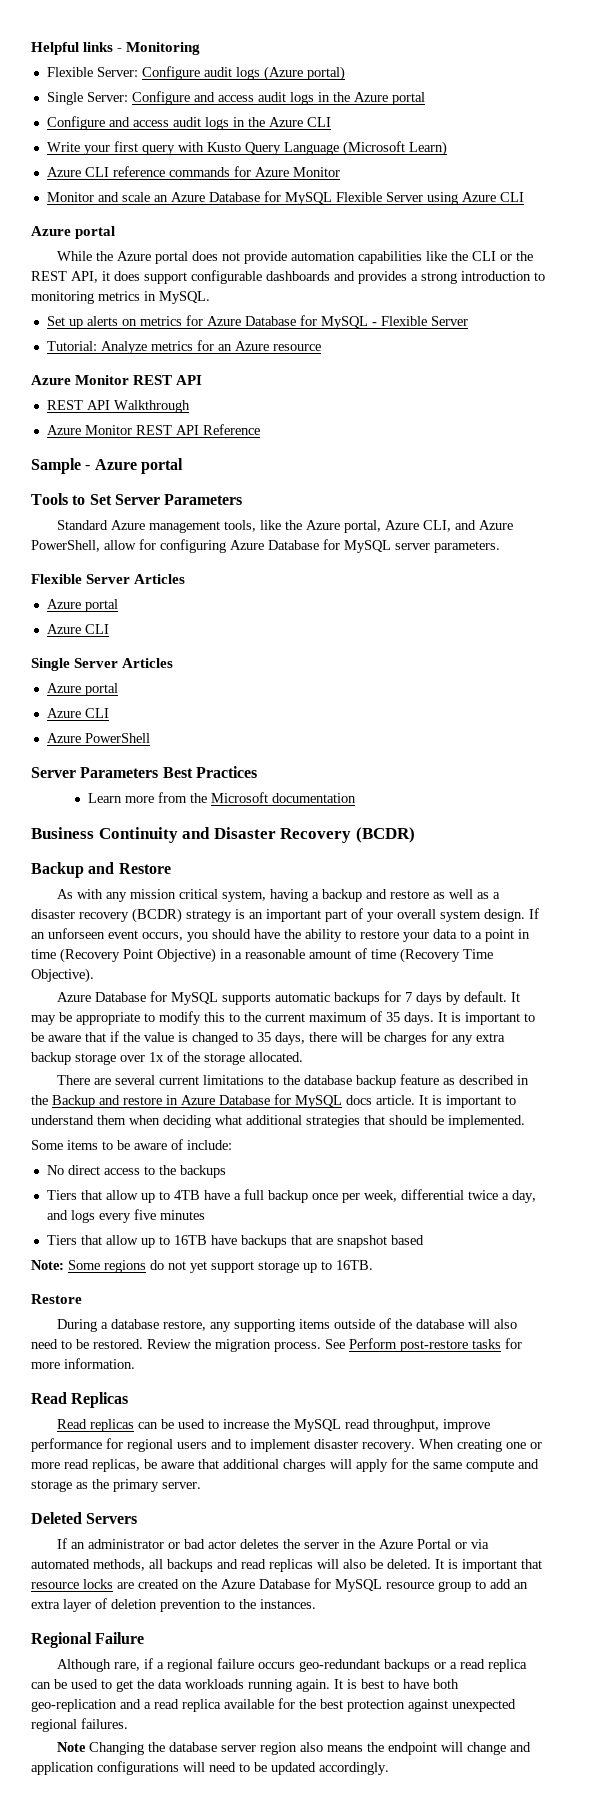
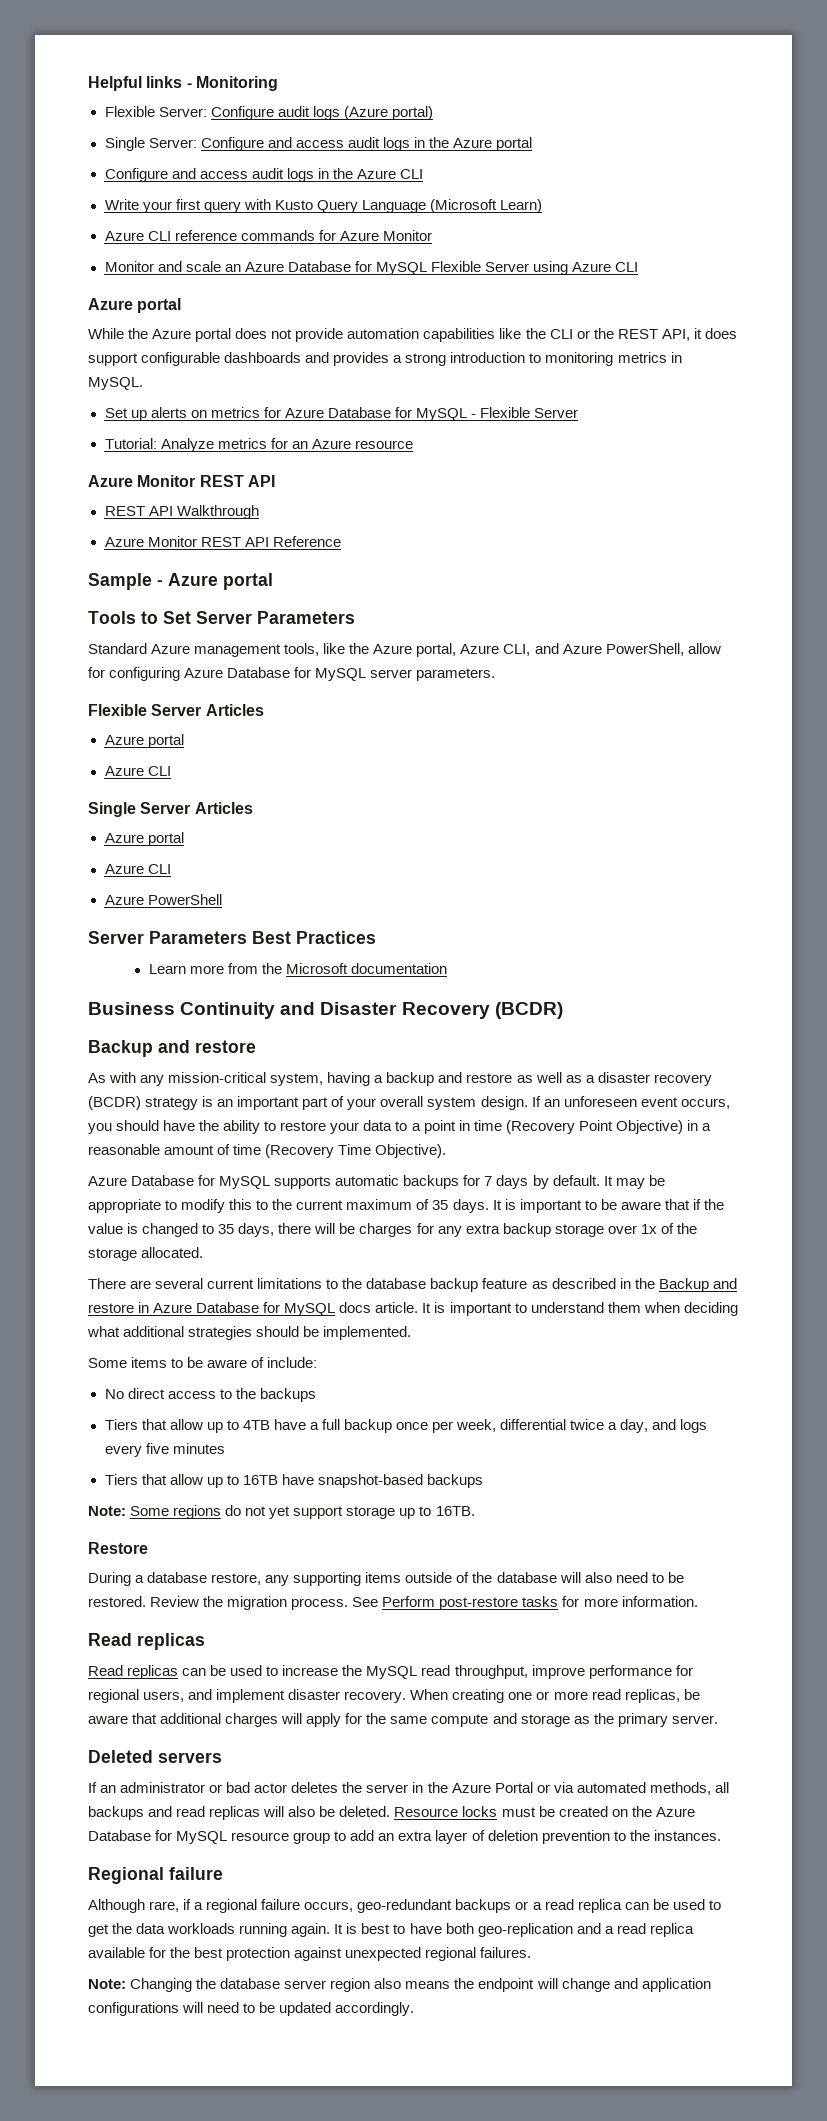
[118,863,171,874] Restore -> [195,1040,256,1053] restore
[129,889,218,899] mission critical -> [168,1072,267,1083] mission-critical
[48,928,105,939] unforseen -> [563,1096,637,1107] unforeseen
[364,1115,385,1125] that -> (253, 1333) none
[240,1235,424,1248] backups that are snapshot based -> [317,1474,483,1488] snapshot-based backups
[71,1392,129,1408] Replicas -> [137,1633,205,1650] replicas
[177,1439,246,1449] users and to -> [143,1689,213,1702] users, and
[86,1513,138,1524] Servers -> [158,1752,222,1763] servers
[435,1559,542,1572] [31,1579,134,1589] It is important that resource locks are -> [394,1806,555,1817] Resource locks must be
[95,1632,145,1644] Failure -> [169,1867,223,1880] failure
[257,1662,295,1669] occurs -> [304,1901,354,1912] occurs,
[56,1742,86,1752] Note -> [88,1979,126,1989] Note:

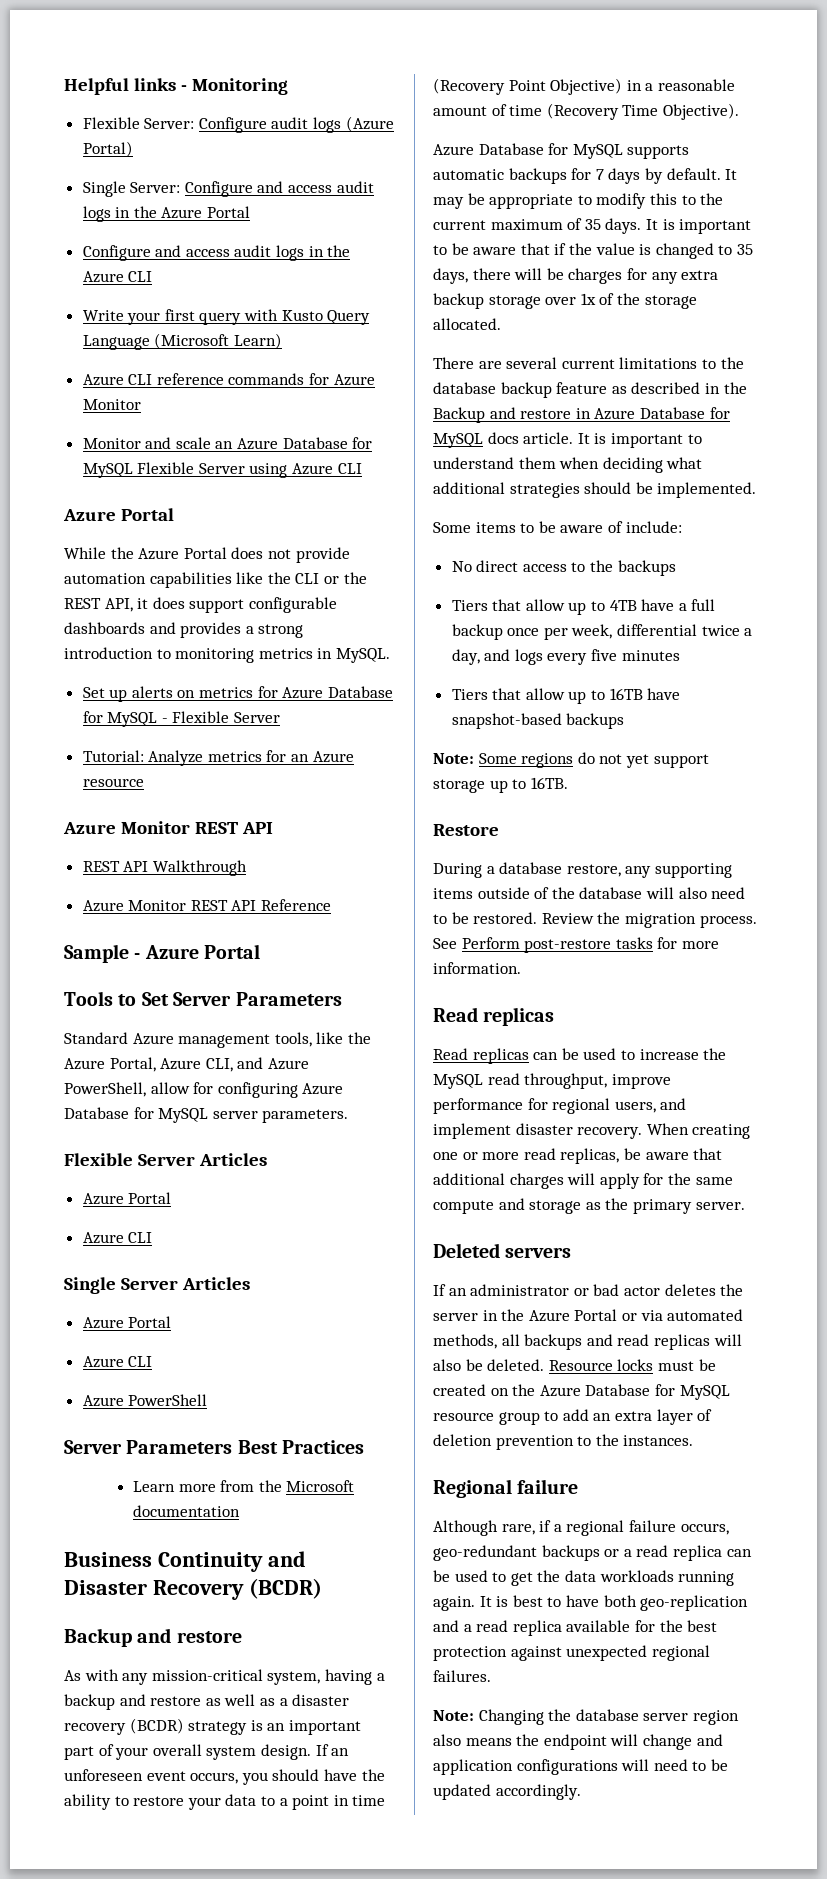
[391,106,433,120] portal) -> [82,141,133,157] Portal)
[496,137,532,151] portal -> [207,206,251,218] Portal
[137,298,182,313] portal -> [120,508,174,521] Portal
[195,328,232,342] portal -> [183,547,227,559] Portal
[223,573,273,590] portal -> [204,944,261,959] Portal
[416,643,457,657] portal, -> [109,1057,156,1072] Portal,
[147,734,184,748] portal -> [128,1192,172,1204] Portal
[147,832,184,846] portal -> [128,1316,172,1328] Portal

